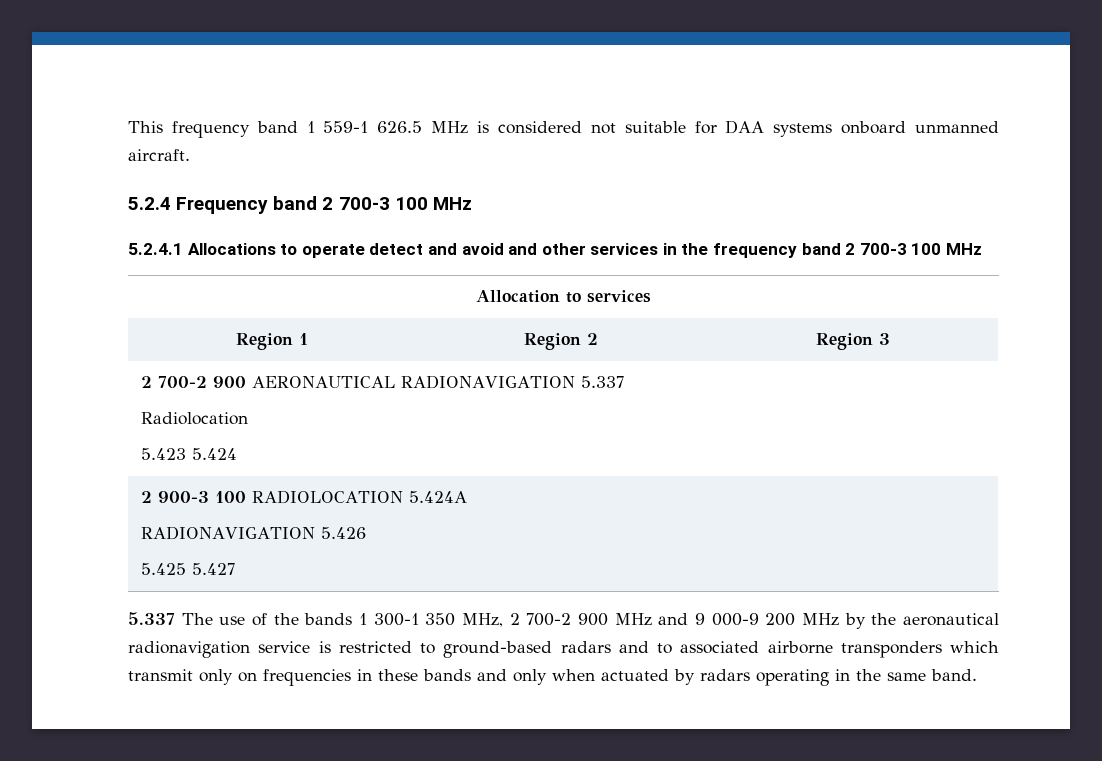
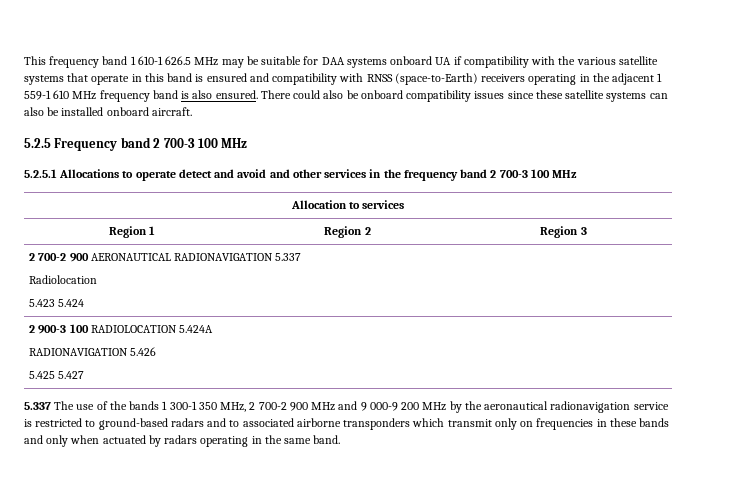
[323,121,369,133] 559-1 -> [137,56,163,65] 610-1
[477,121,616,134] is considered not -> [221,56,259,68] may be
[915,121,1000,133] unmanned -> [435,56,658,68] [24,73,663,85] [24,90,668,102] [24,107,149,116] UA if compatibility with the various satellite systems that operate in this band is ensured and compatibility with RNSS (space-to-Earth) receivers operating in the adjacent 1 559-1 610 MHz frequency band is also ensured. There could also be onboard compatibility issues since these satellite systems can also be installed onboard
[128,197,171,210] 5.2.4 -> [24,138,51,148] 5.2.5
[128,243,183,255] 5.2.4.1 -> [24,169,57,178] 5.2.5.1

